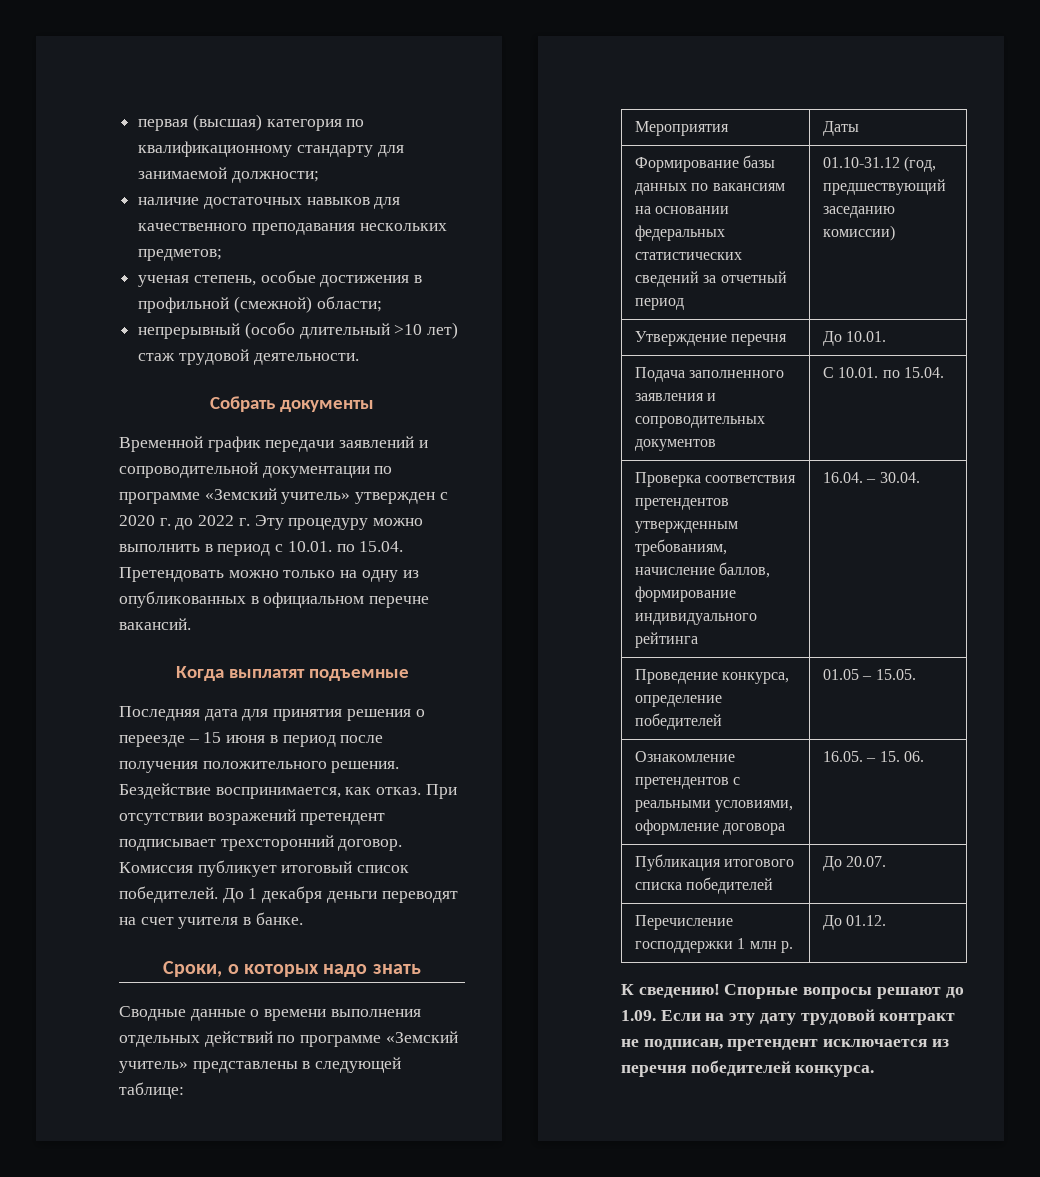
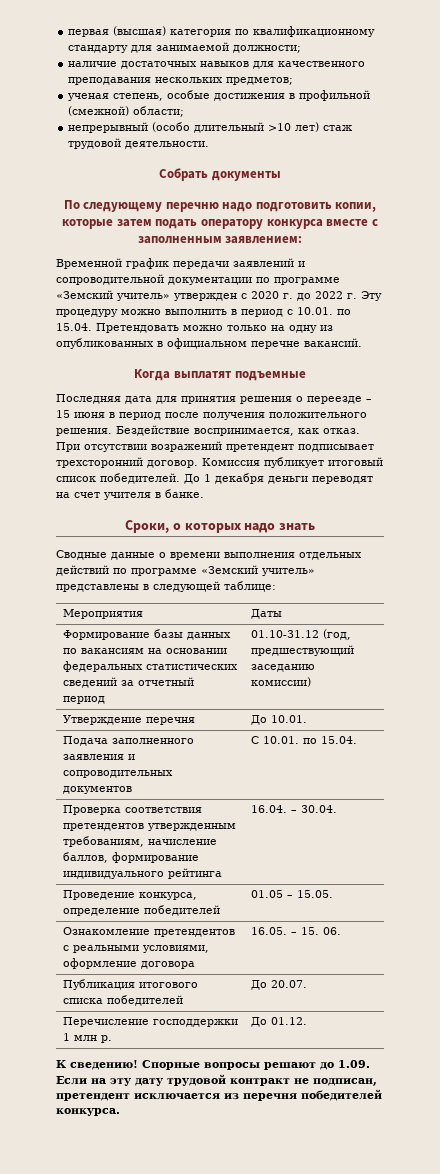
(374, 406) none -> [63,200,377,212] [62,219,378,229] [137,236,303,244] // По следующему перечню надо подготовить копии, которые затем подать оператору конкурса вместе с заполненным заявлением:

